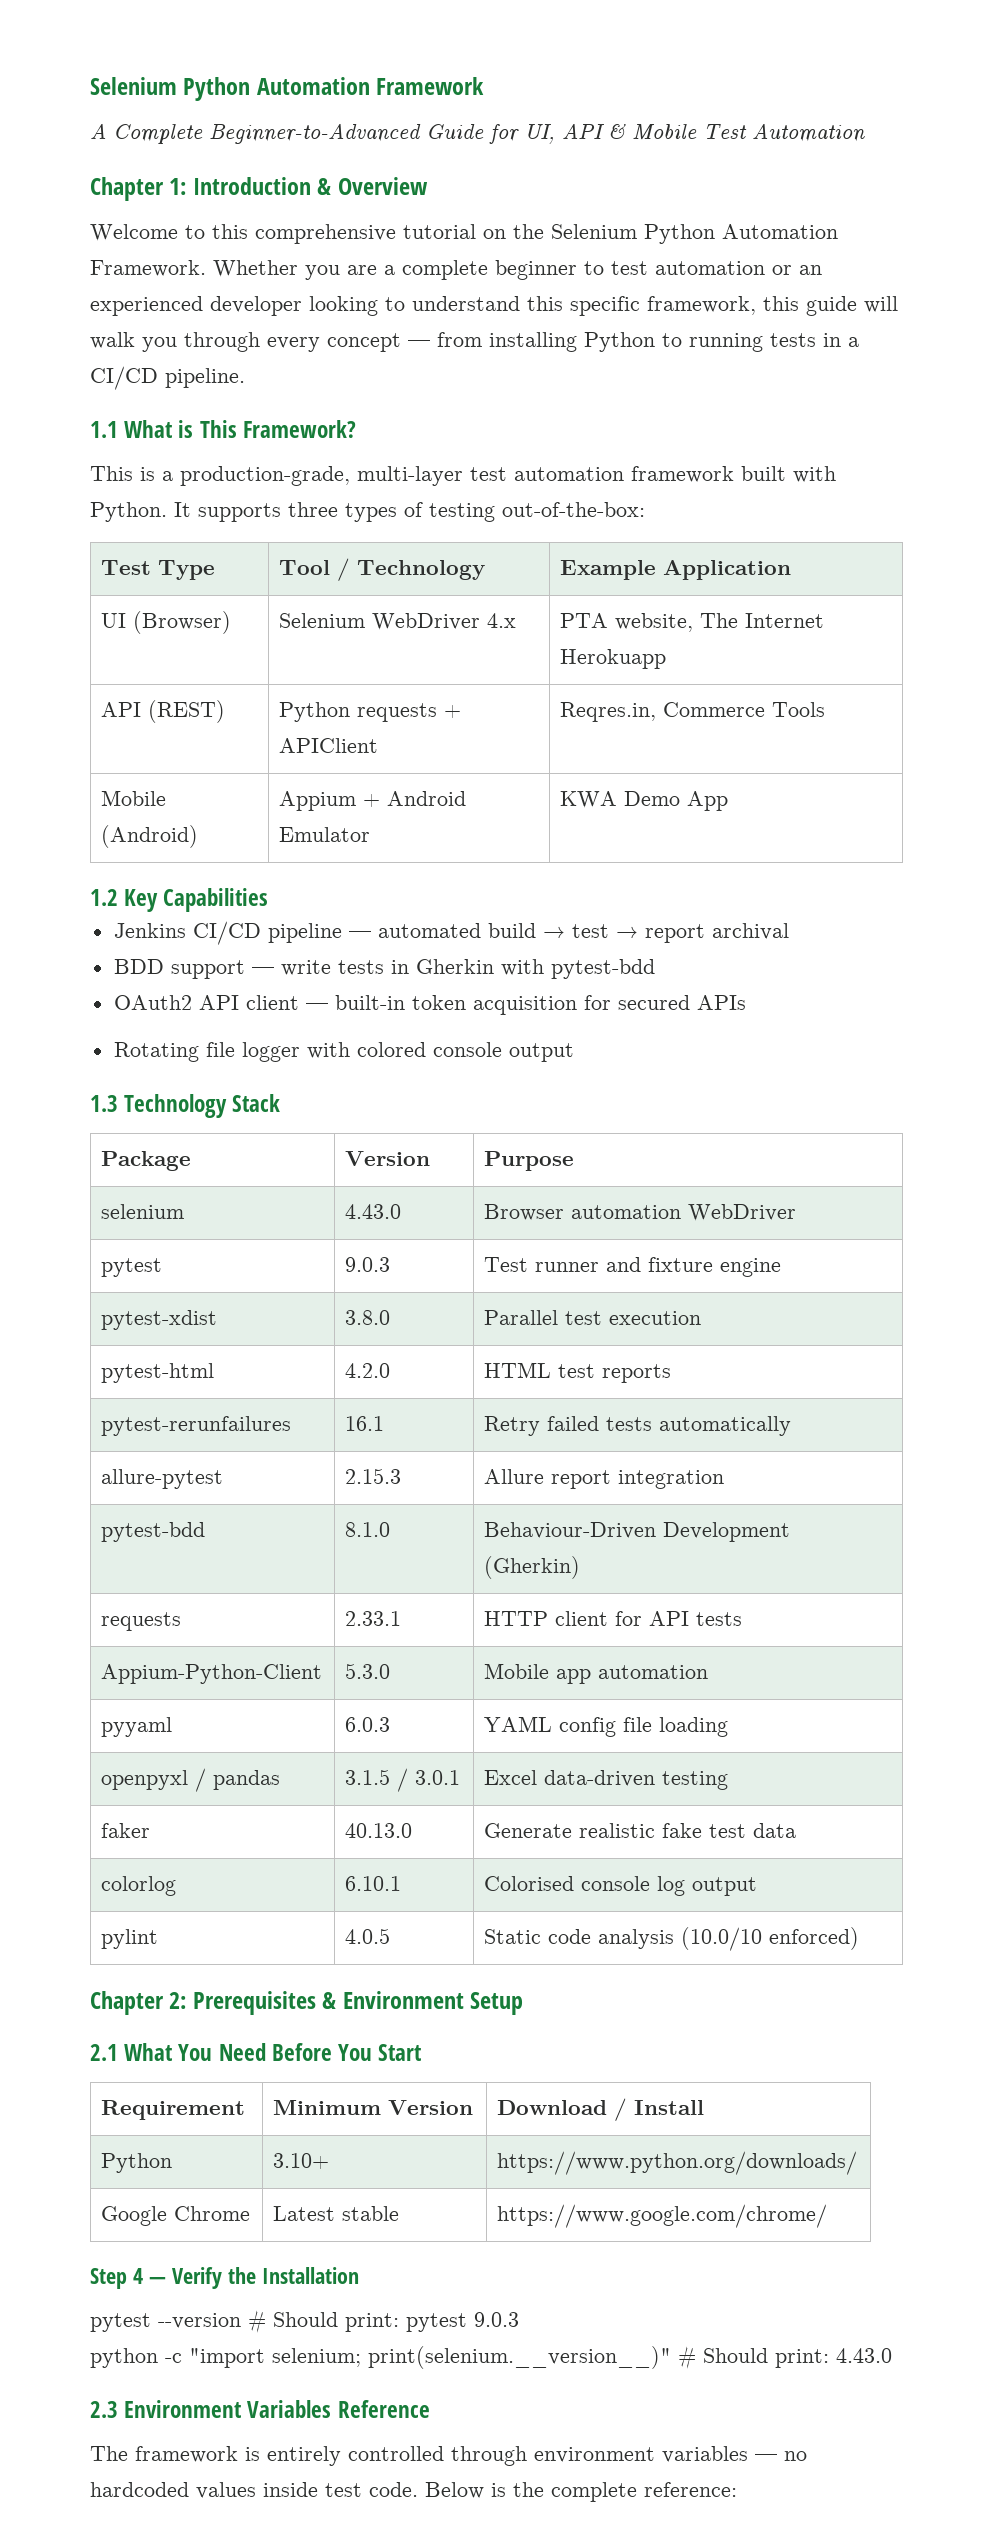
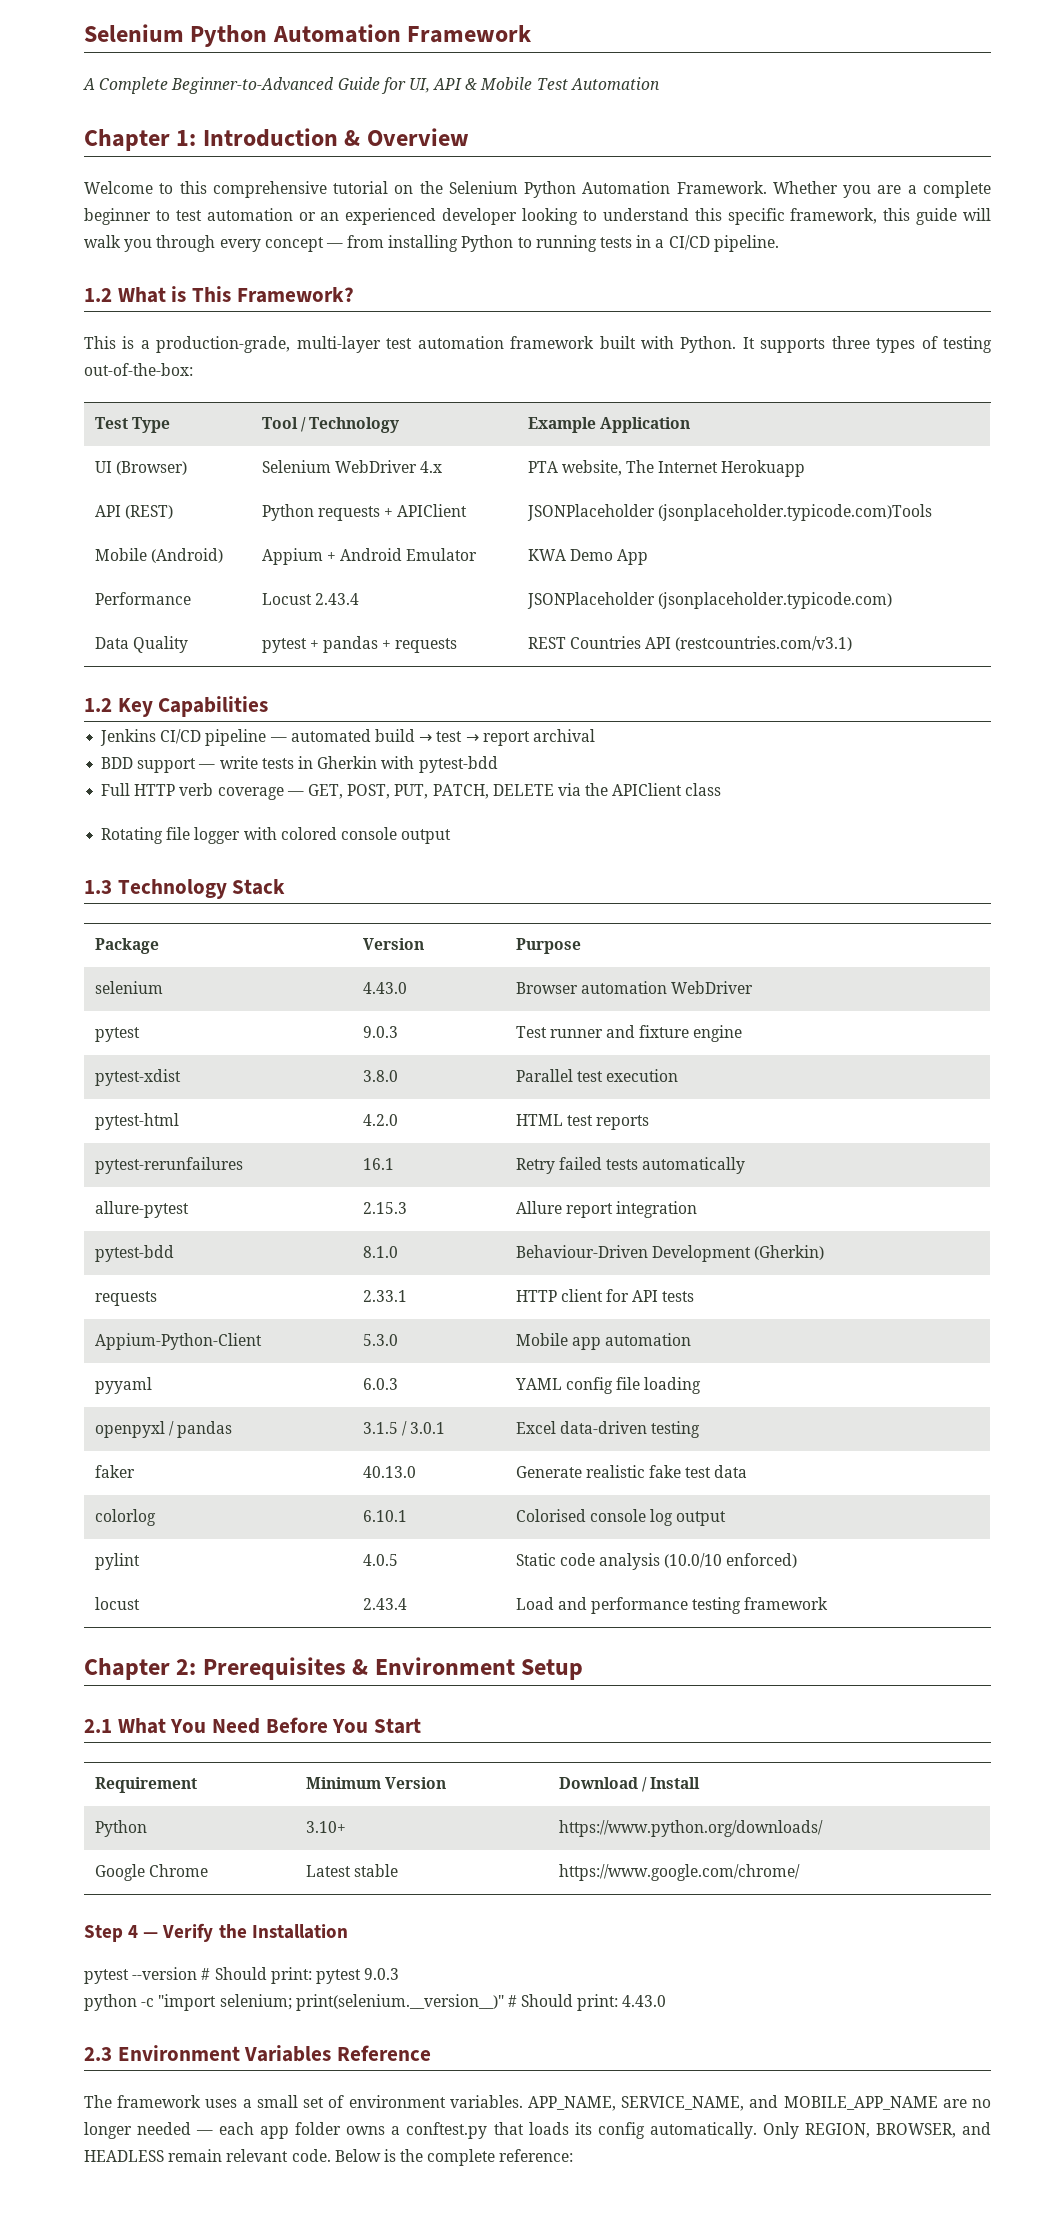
[90,421,118,438] 1.1 -> [84,288,112,302] 1.2
[560,702,826,722] Reqres.in, Commerce Tools -> [526,504,932,521] JSONPlaceholder (jsonplaceholder.typicode.com)Tools
(729, 801) none -> [94,592,191,605] [261,593,359,605] [526,592,892,609] [94,636,188,653] [261,636,458,653] [527,636,853,651] // Performance | Locust 2.43.4 | JSONPlaceholder (jsonplaceholder.typicode.com) // Data Quality | pytest + pandas + requests | REST Countries API (restcountries.com/v3.1)
[113,995,746,1015] OAuth2 API client — built-in token acquisition for secured APIs -> [101,783,722,800] Full HTTP verb coverage — GET, POST, PUT, PATCH, DELETE via the APIClient class
(860, 1938) none -> [94,1597,140,1610] [362,1598,407,1610] [515,1597,829,1614] // locust | 2.43.4 | Load and performance testing framework
[245,2446,807,2466] [90,2482,362,2499] is entirely controlled through environment variables — no hardcoded values inside test -> [205,2095,991,2111] [84,2122,991,2139] [84,2149,289,2162] uses a small set of environment variables. APP_NAME, SERVICE_NAME, and MOBILE_APP_NAME are no longer needed — each app folder owns a conftest.py that loads its config automatically. Only REGION, BROWSER, and HEADLESS remain relevant

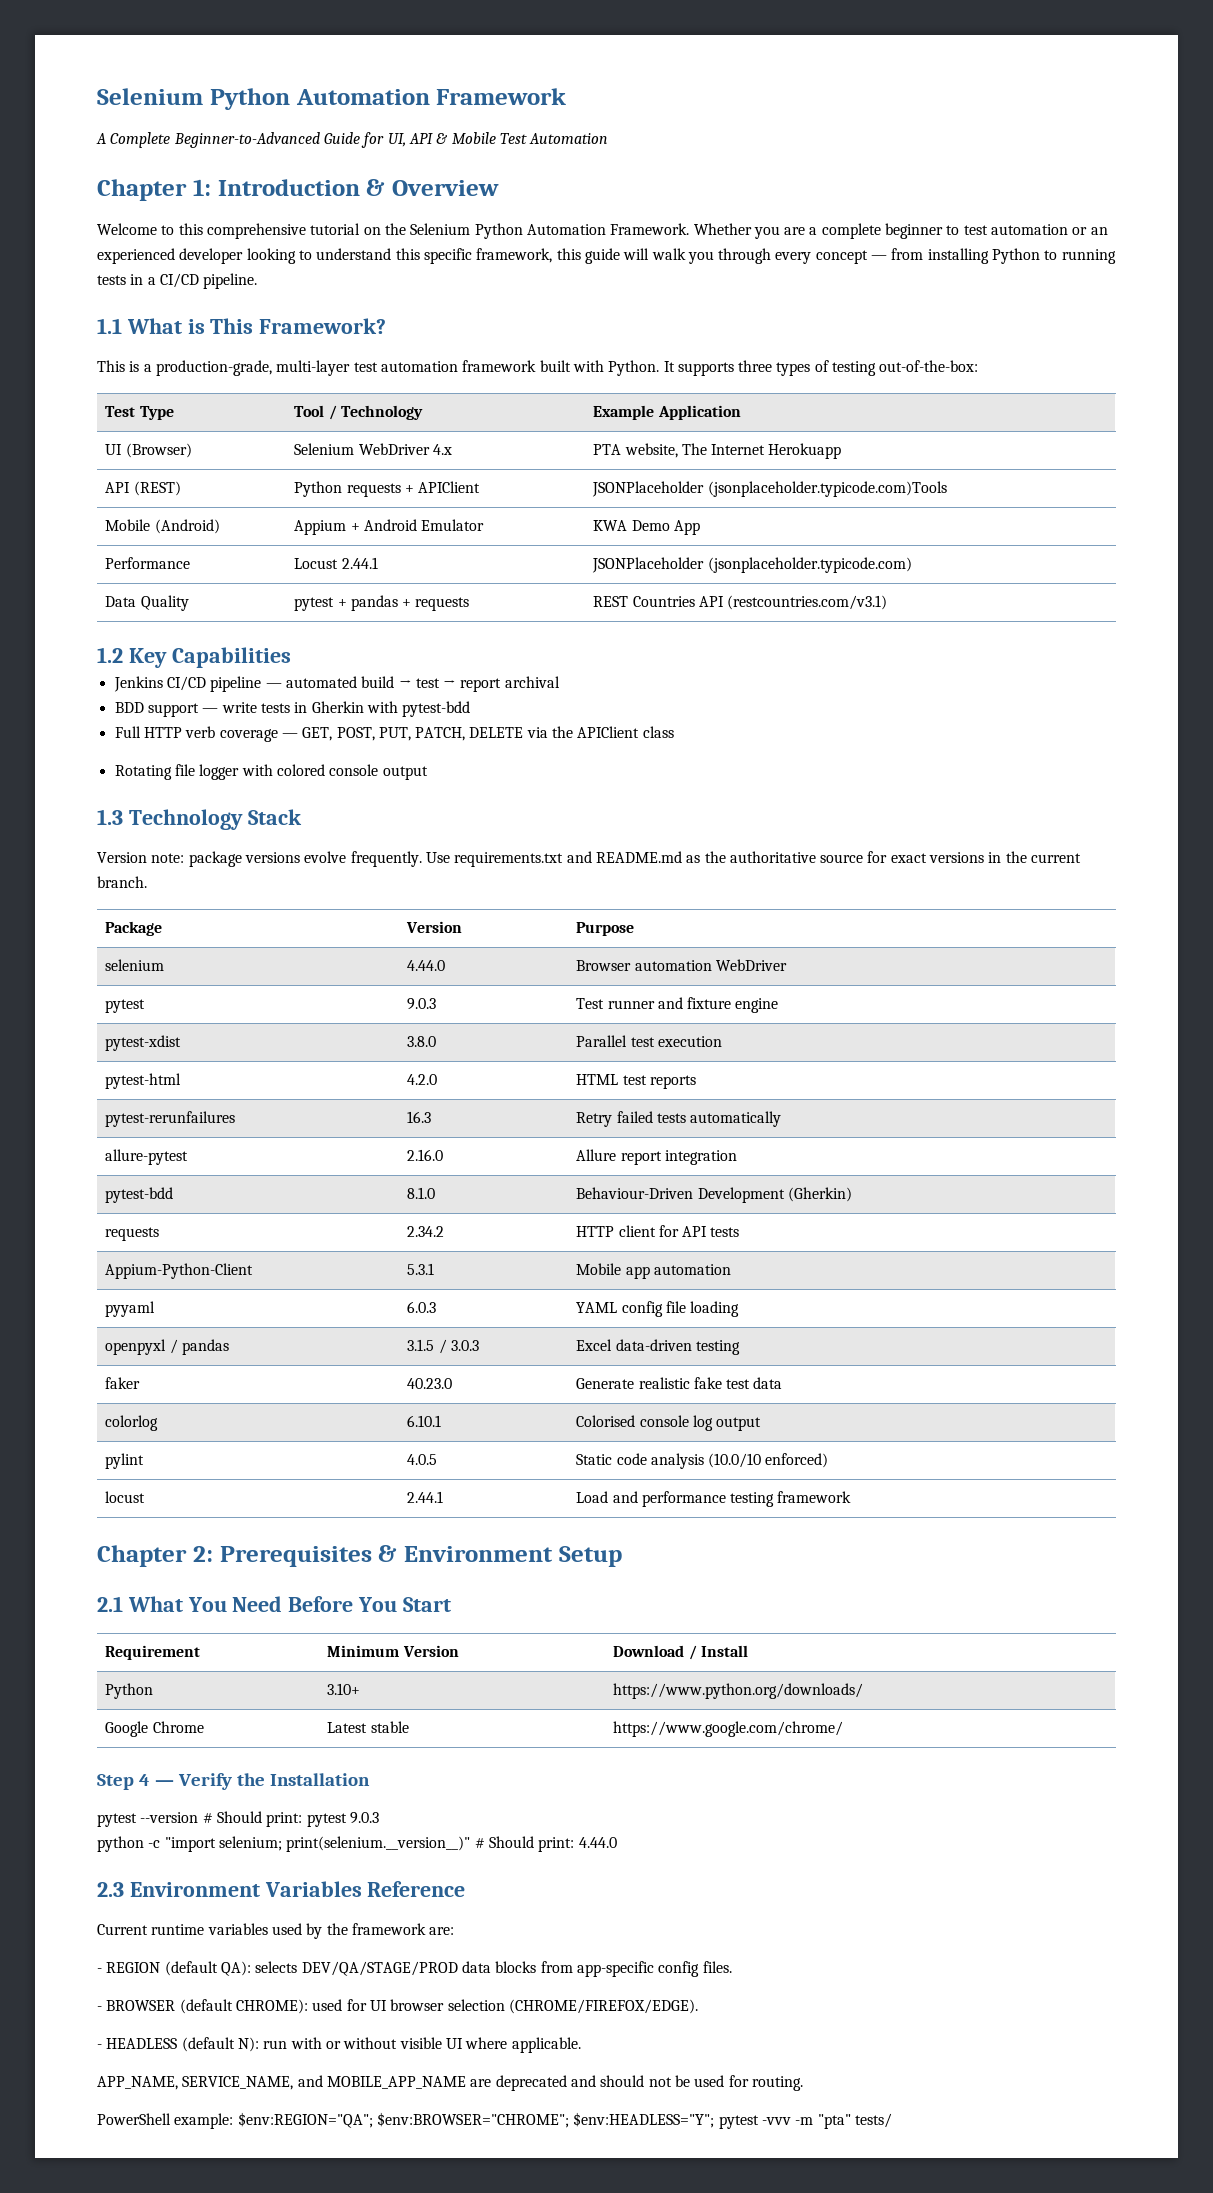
[84,288,112,302] 1.2 -> [97,318,122,334] 1.1
[314,593,359,605] 2.43.4 -> [341,557,378,569] 2.44.1
(286, 887) none -> [97,851,1082,867] [97,876,147,888] // Version note: package versions evolve frequently. Use requirements.txt and README.md as the authoritative source for exact versions in the current branch.
[362,982,407,994] 4.43.0 -> [407,960,446,971] 4.44.0
[362,1158,394,1170] 16.1 -> [407,1111,432,1123] 16.3
[362,1202,407,1214] 2.15.3 -> [407,1149,444,1161] 2.16.0
[362,1290,407,1302] 2.33.1 -> [407,1226,445,1237] 2.34.2
[362,1334,398,1346] 5.3.0 -> [407,1263,435,1275] 5.3.1
[410,1422,446,1434] 3.0.1 -> [450,1340,479,1351] 3.0.3
[362,1466,416,1478] 40.13.0 -> [407,1378,453,1389] 40.23.0
[362,1598,407,1610] 2.43.4 -> [407,1491,444,1503] 2.44.1
[622,1995,667,2007] 4.43.0 -> [578,1837,617,1848] 4.44.0
[84,2095,523,2108] The framework uses a small set of environment variables. -> [97,1923,455,1939] [97,1961,732,1977] [97,1999,698,2014] [97,2037,581,2053] Current runtime variables used by the framework are: // - REGION (default QA): selects DEV/QA/STAGE/PROD data blocks from app-specific config files. // - BROWSER (default CHROME): used for UI browser selection (CHROME/FIREFOX/EDGE). // - HEADLESS (default N): run with or without visible UI where applicable. //
[971,2099,991,2108] [84,2122,991,2139] [84,2149,574,2166] no longer needed — each app folder owns a conftest.py that loads its config automatically. Only REGION, BROWSER, and HEADLESS remain relevant code. Below is the complete reference: -> [495,2075,803,2091] [97,2112,892,2129] deprecated and should not be used for routing. // PowerShell example: $env:REGION="QA"; $env:BROWSER="CHROME"; $env:HEADLESS="Y"; pytest -vvv -m "pta" tests/

